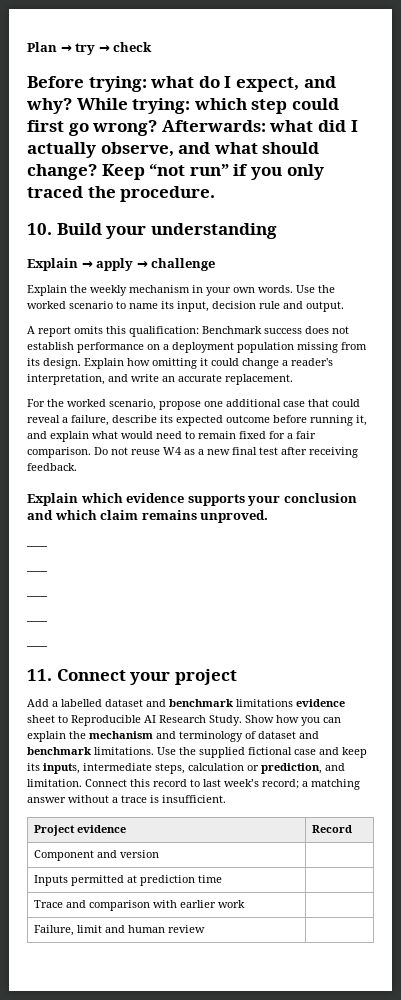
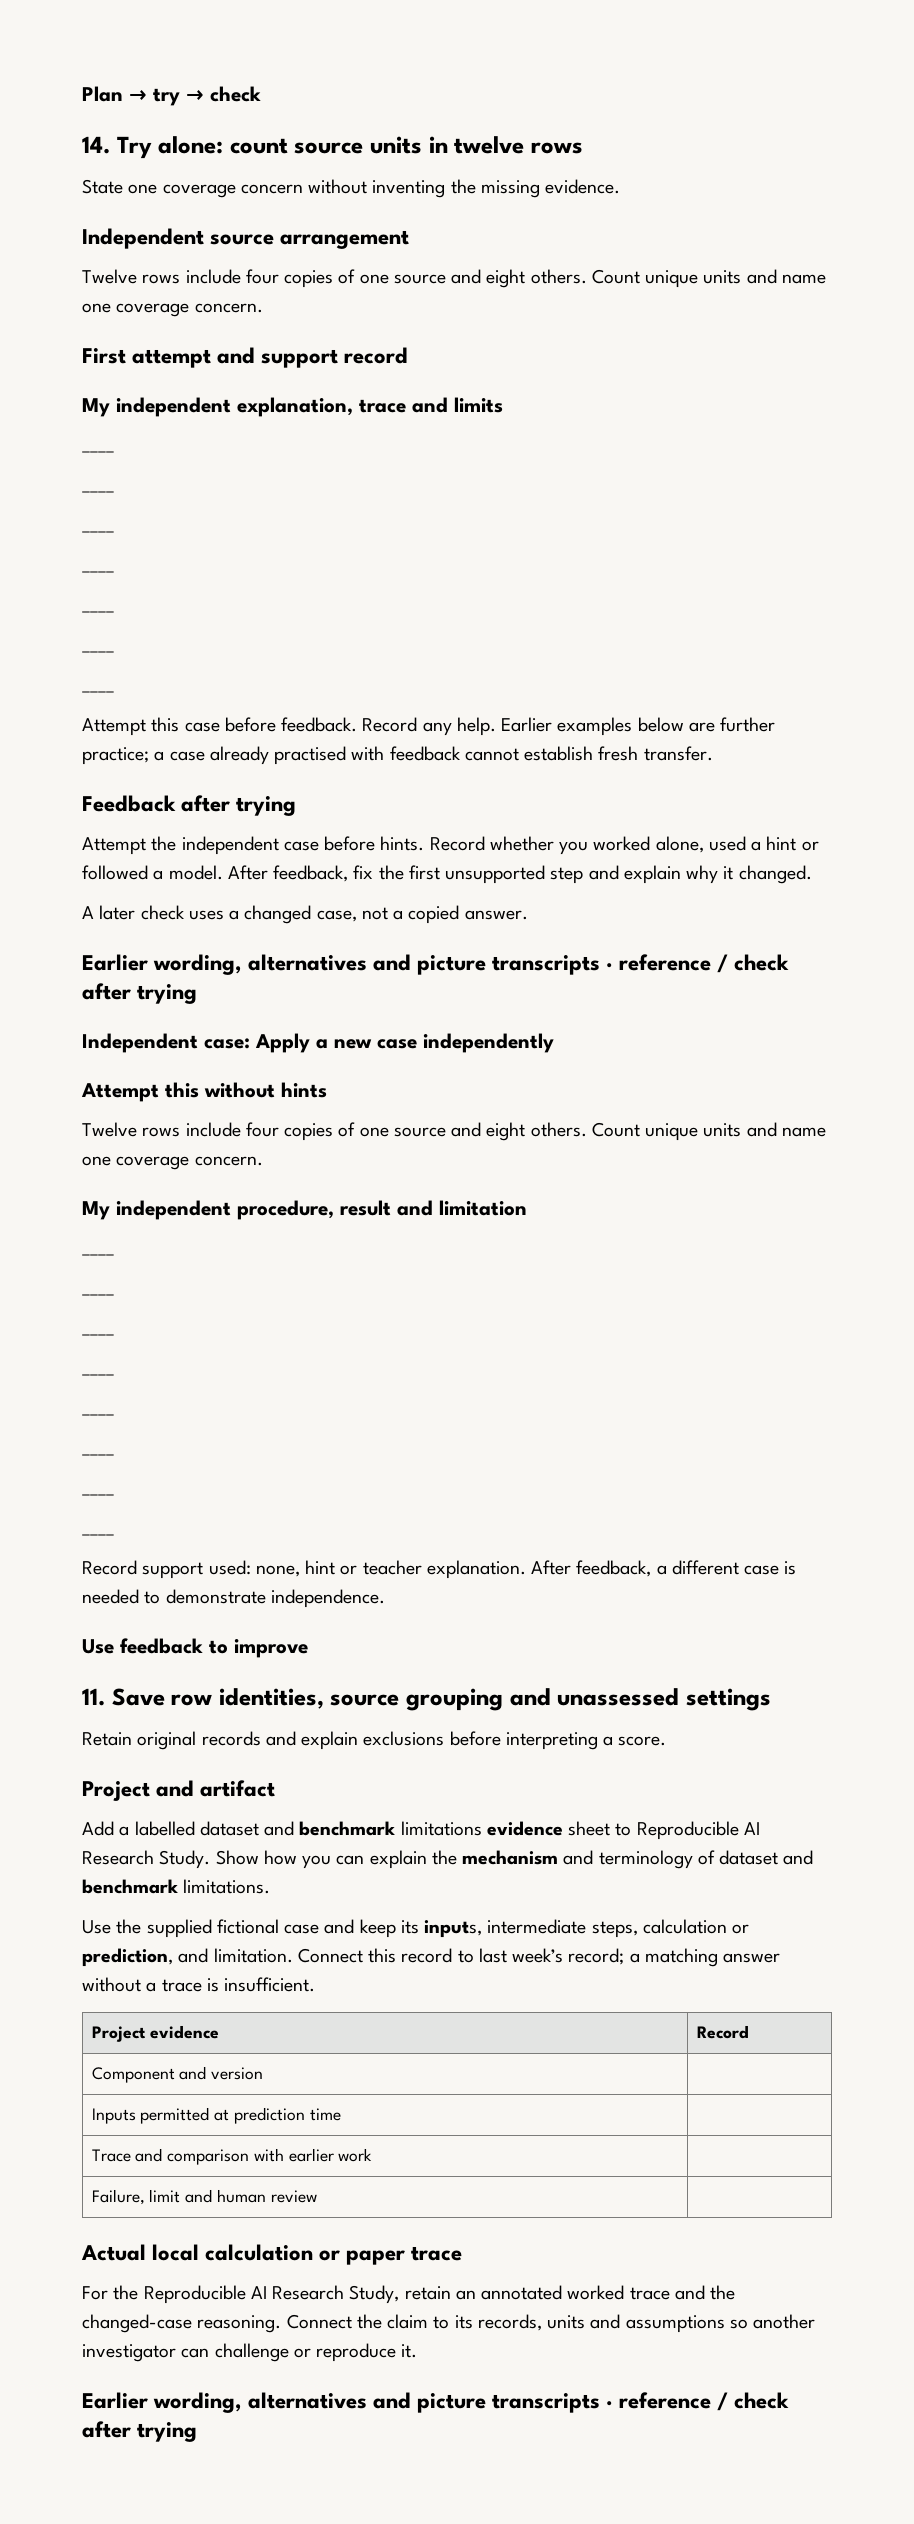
[27,76,336,92] [26,98,339,114] [27,120,358,136] [27,142,320,158] [27,163,324,180] [27,186,216,202] [27,223,277,239] [27,258,216,271] [27,285,335,296] [27,301,344,312] [27,326,349,337] [27,342,367,353] [27,358,333,369] [27,374,293,385] [27,399,360,410] [27,415,367,426] [27,431,316,442] [27,447,358,458] [27,463,77,471] [27,493,357,506] [27,510,269,523] [26,545,48,547] [26,570,48,572] [26,595,48,597] [26,620,48,622] [26,645,48,647] [27,669,237,685] Before trying: what do I expect, and why? While trying: which step could first go wrong? Afterwards: what did I actually observe, and what should change? Keep “not run” if you only traced the procedure. // 10. Build your understanding // Explain → apply → challenge // Explain the weekly mechanism in your own words. Use the worked scenario to name its input, decision rule and output. // A report omits this qualification: Benchmark success does not establish performance on a deployment population missing from its design. Explain how omitting it could change a reader's interpretation, and write an accurate replacement. // For the worked scenario, propose one additional case that could reveal a failure, describe its expected outcome before running it, and explain what would need to remain fixed for a fair comparison. Do not reuse W4 as a new final test after receiving feedback. // Explain which evidence supports your conclusion and which claim remains unproved. // ____ // ____ // ____ // ____ // ____ // 11. Connect your project -> [82,136,583,159] [82,179,621,198] [82,228,410,249] [82,269,826,288] [82,303,263,317] [82,347,409,368] [82,397,503,417] [82,451,114,453] [82,491,114,493] [82,531,114,533] [82,571,114,573] [82,611,114,613] [82,651,114,653] [82,691,114,693] [82,717,776,736] [82,746,713,765] [82,795,297,816] [82,836,819,855] [82,865,812,884] [82,905,528,924] [82,954,789,975] [82,983,198,1004] [82,1033,554,1053] [81,1082,327,1102] [82,1122,826,1141] [82,1156,263,1170] [82,1200,527,1220] [82,1254,114,1256] [82,1294,114,1296] [82,1334,114,1336] [82,1374,114,1376] [82,1414,114,1416] [82,1454,114,1456] [82,1494,114,1496] [82,1534,114,1536] [82,1560,797,1579] [82,1589,385,1608] [82,1638,308,1658] [82,1688,771,1711] [82,1731,667,1750] [82,1780,276,1801] 14. Try alone: count source units in twelve rows // State one coverage concern without inventing the missing evidence. // Independent source arrangement // Twelve rows include four copies of one source and eight others. Count unique units and name one coverage concern. // First attempt and support record // My independent explanation, trace and limits // ____ // ____ // ____ // ____ // ____ // ____ // ____ // Attempt this case before feedback. Record any help. Earlier examples below are further practice; a case already practised with feedback cannot establish fresh transfer. // Feedback after trying // Attempt the independent case before hints. Record whether you worked alone, used a hint or followed a model. After feedback, fix the first unsupported step and explain why it changed. // A later check uses a changed case, not a copied answer. // Earlier wording, alternatives and picture transcripts · reference / check after trying // Independent case: Apply a new case independently // Attempt this without hints // Twelve rows include four copies of one source and eight others. Count unique units and name one coverage concern. // My independent procedure, result and limitation // ____ // ____ // ____ // ____ // ____ // ____ // ____ // ____ // Record support used: none, hint or teacher explanation. After feedback, a different case is needed to demonstrate independence. // Use feedback to improve // 11. Save row identities, source grouping and unassessed settings // Retain original records and explain exclusions before interpreting a score. // Project and artifact
(154, 751) none -> (271, 1886) //
(206, 929) none -> [81,2244,463,2265] [82,2285,736,2304] [82,2314,816,2333] [82,2343,418,2362] [82,2392,789,2413] [82,2421,198,2442] // Actual local calculation or paper trace // For the Reproducible AI Research Study, retain an annotated worked trace and the changed-case reasoning. Connect the claim to its records, units and assumptions so another investigator can challenge or reproduce it. // Earlier wording, alternatives and picture transcripts · reference / check after trying

